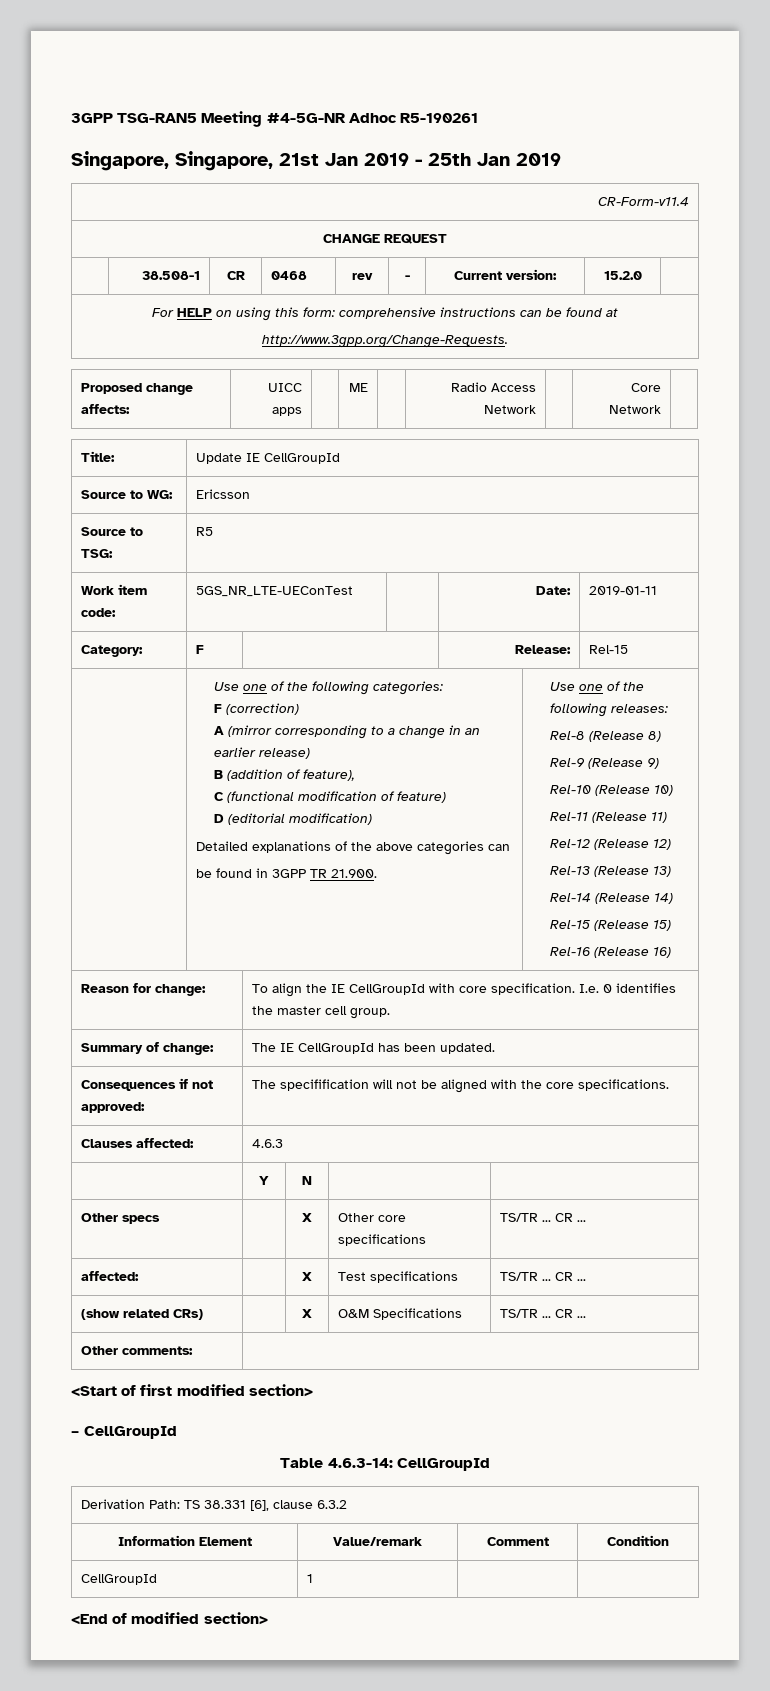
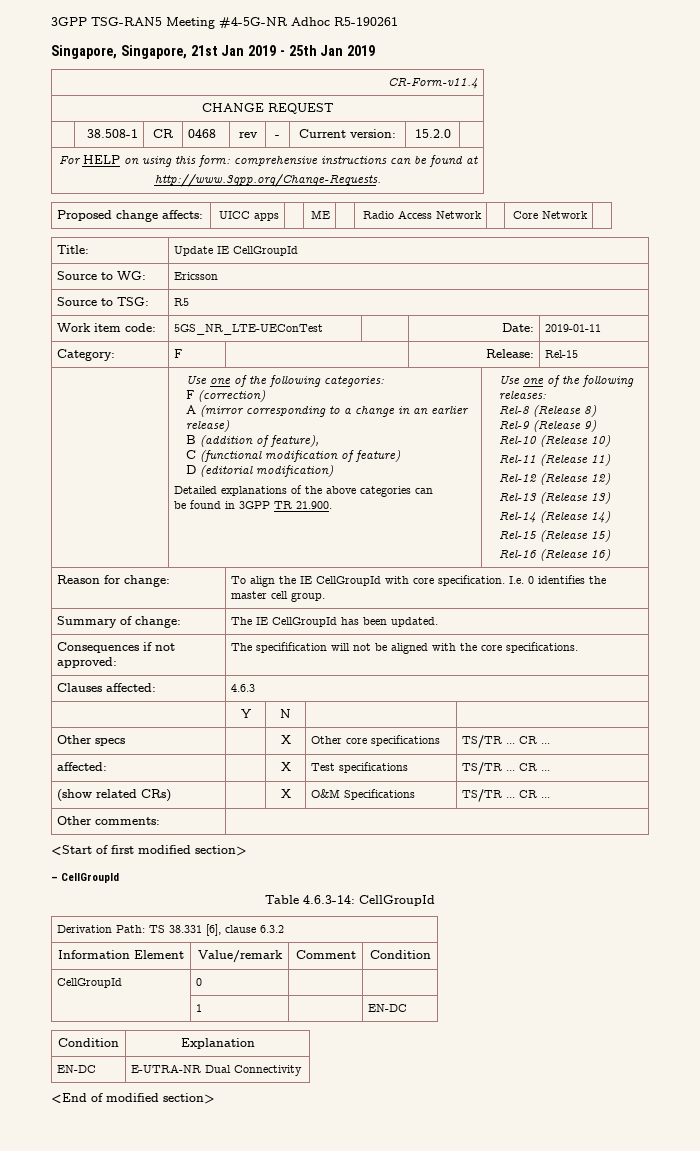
[306,1574,313,1583] | 1 | | -> [196,978,203,986] [196,1004,203,1012] [368,1004,408,1012] [58,1038,119,1047] [180,1038,255,1049] [57,1065,97,1073] [131,1064,303,1076] | 0 | | // | 1 | | EN-DC // Condition | Explanation // EN-DC | E-UTRA-NR Dual Connectivity

